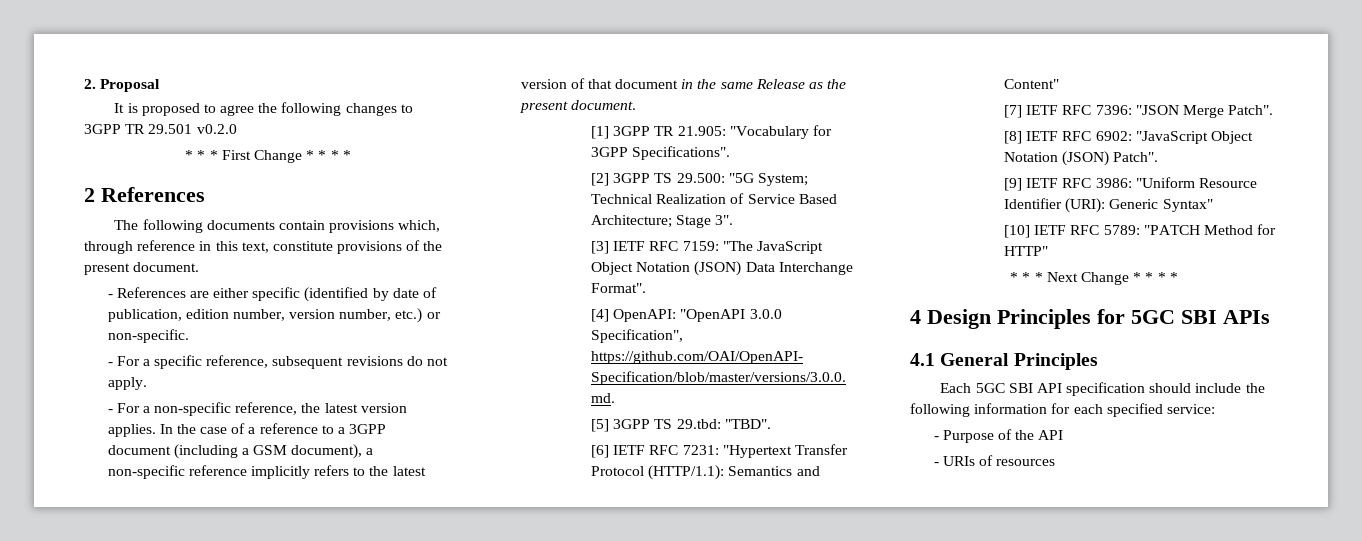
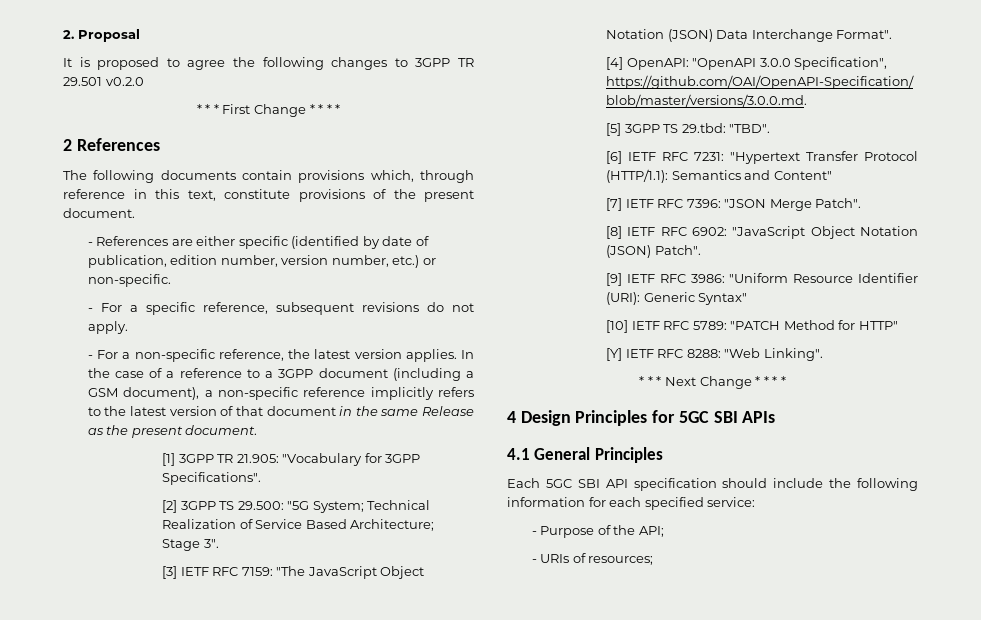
(1049, 251) none -> [606,348,823,361] // [Y] IETF RFC 8288: "Web Linking".
[1038,430,1064,440] API -> [638,526,664,537] API;
[996,459,1056,466] resources -> [588,556,654,565] resources;

